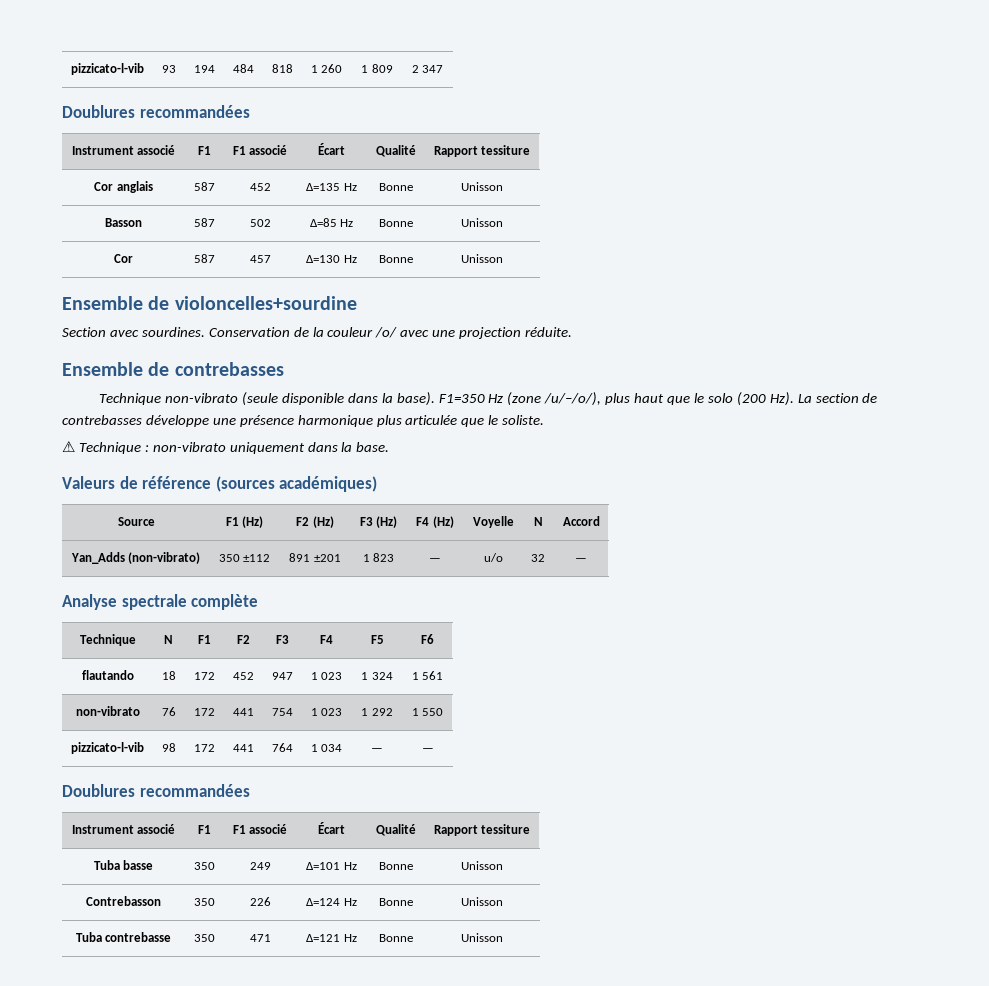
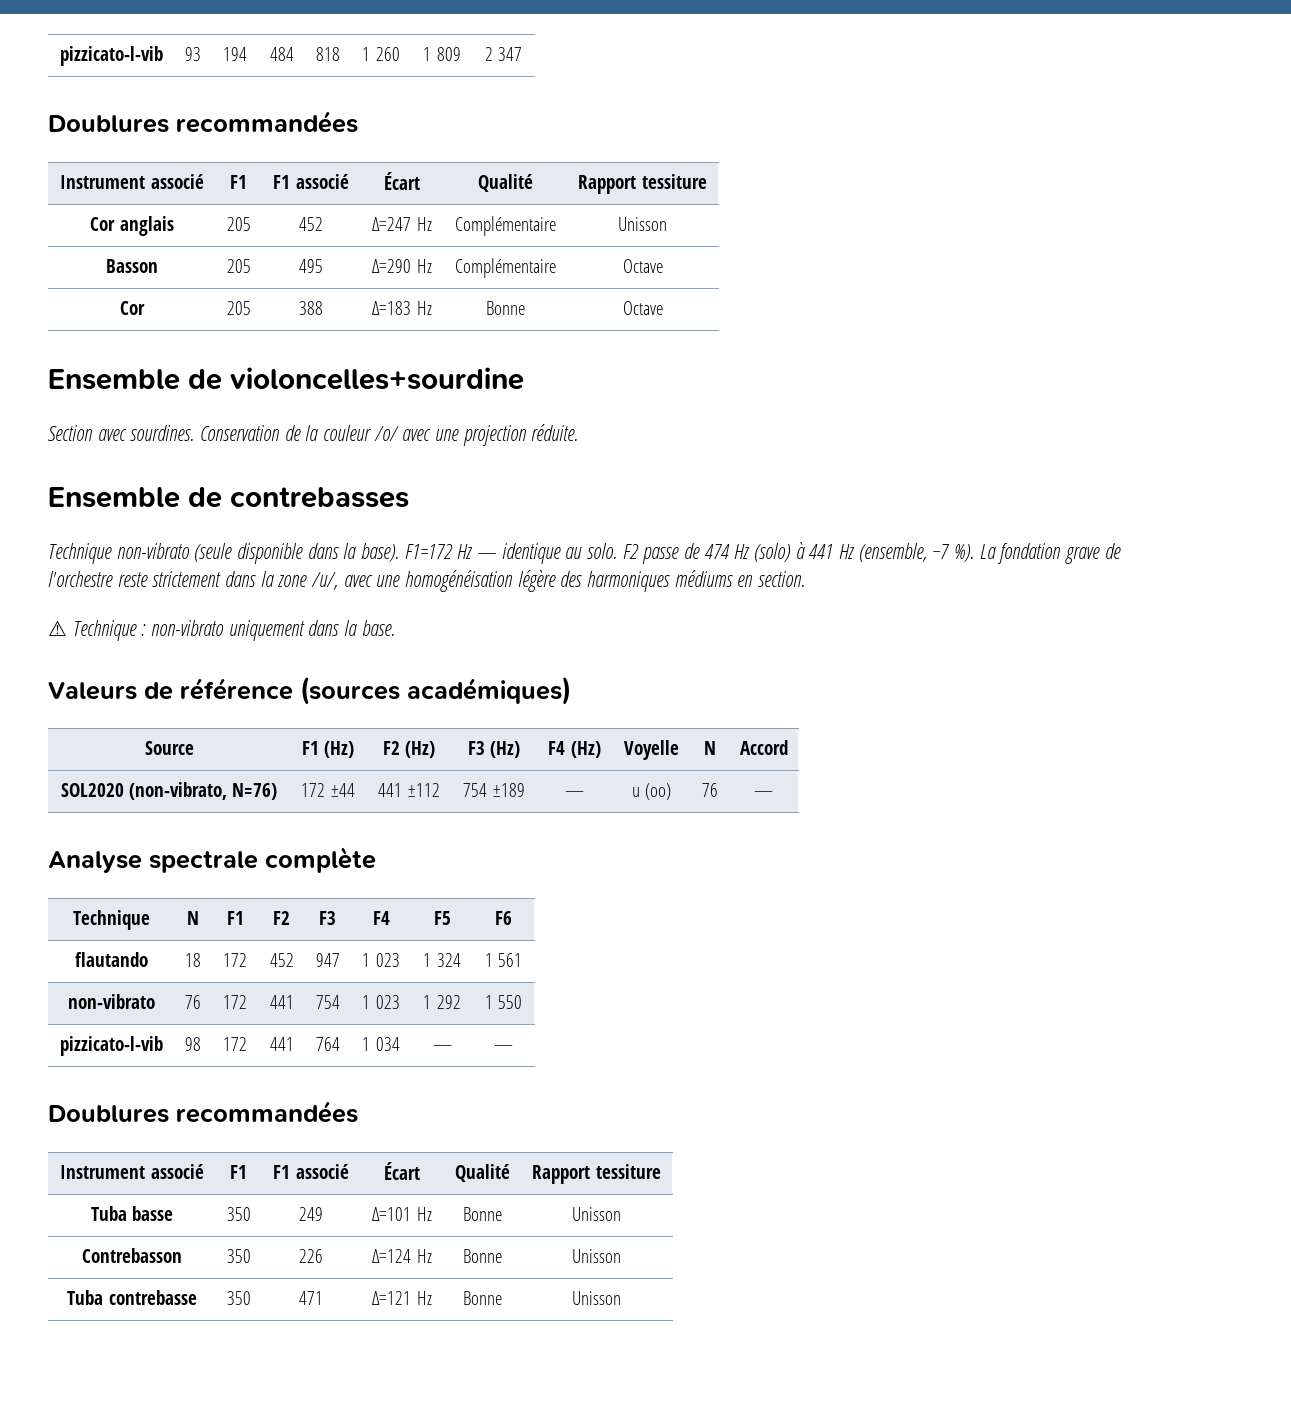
[193,182,215,191] [249,183,271,191] [306,183,357,191] [378,183,413,191] 587 | 452 | Δ=135 Hz | Bonne -> [226,217,251,231] [299,217,323,231] [372,217,432,231] [454,216,556,236] 205 | 452 | Δ=247 Hz | Complémentaire
[193,218,215,227] [249,219,271,227] [309,218,354,227] [378,219,413,227] [461,218,503,227] [114,254,133,263] [193,254,215,263] [249,255,271,263] [306,255,357,263] [378,255,413,263] [461,254,503,263] 587 | 502 | Δ=85 Hz | Bonne | Unisson // Cor | 587 | 457 | Δ=130 Hz | Bonne | Unisson -> [226,259,251,273] [299,259,323,273] [372,259,432,273] [454,258,556,278] [622,259,663,273] [120,301,145,315] [226,301,251,315] [299,301,323,315] [372,301,432,315] [485,301,525,315] [622,301,663,315] 205 | 495 | Δ=290 Hz | Complémentaire | Octave // Cor | 205 | 388 | Δ=183 Hz | Bonne | Octave
[438,392,878,406] [62,415,545,427] F1=350 Hz (zone /u/–/o/), plus haut que le solo (200 Hz). La section de contrebasses développe une présence harmonique plus articulée que le soliste. -> [404,542,1121,564] [48,570,806,592] F1=172 Hz — identique au solo. F2 passe de 474 Hz (solo) à 441 Hz (ensemble, −7 %). La fondation grave de l'orchestre reste strictement dans la zone /u/, avec une homogénéisation légère des harmoniques médiums en section.
[70,552,201,564] [218,554,271,562] [289,553,341,562] [362,553,395,562] [429,558,441,562] [483,553,503,562] [531,554,545,562] Yan_Adds (non-vibrato) | 350 ±112 | 891 ±201 | 1 823 | — | u/o | 32 -> [60,782,278,800] [301,783,355,797] [378,783,440,797] [463,783,525,797] [565,791,584,797] [631,783,672,800] [701,783,718,797] SOL2020 (non-vibrato, N=76) | 172 ±44 | 441 ±112 | 754 ±189 | — | u (oo) | 76

